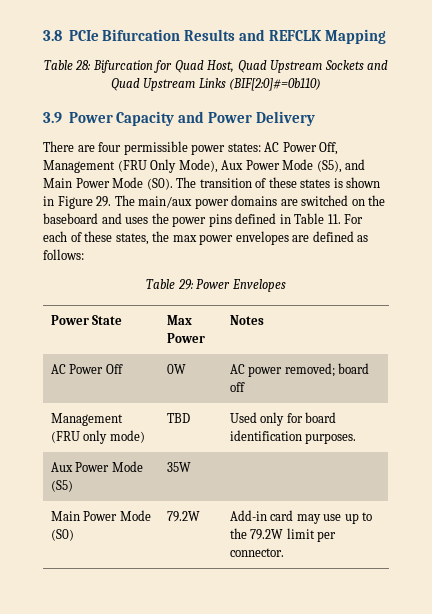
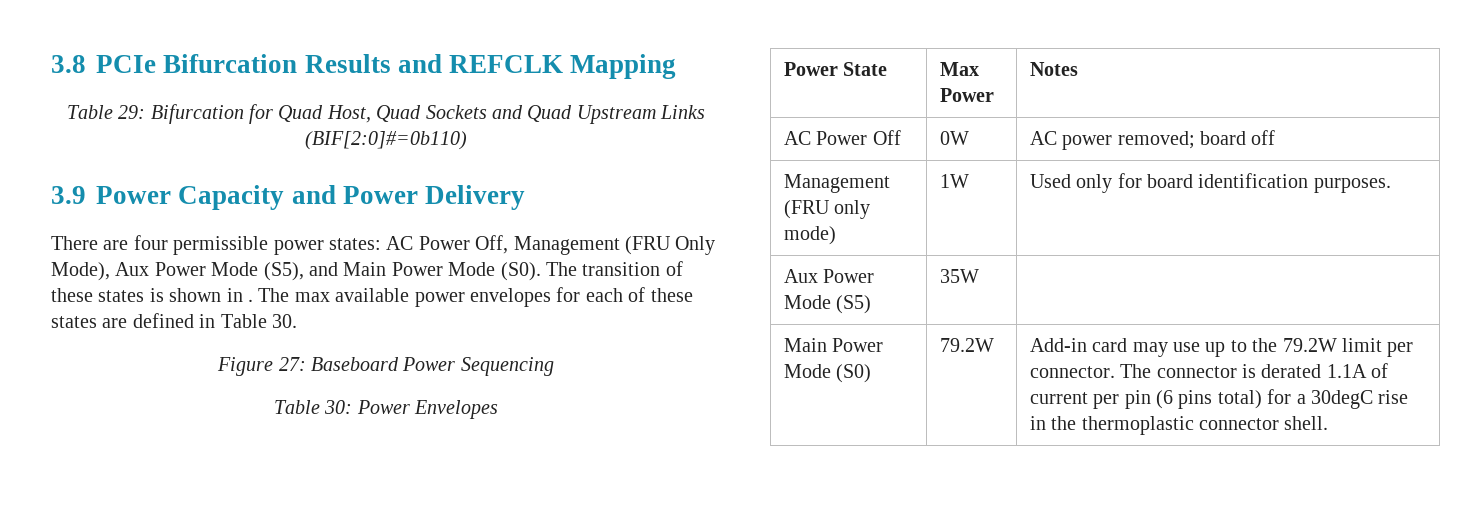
[75,60,92,70] 28: -> [118,105,146,119] 29:
[270,60,323,73] Upstream -> (422, 113) none
[57,195,386,209] [43,213,364,227] [43,231,369,245] [43,249,84,260] [146,279,194,290] Figure 29. The main/aux power domains are switched on the baseboard and uses the power pins defined in Table 11. For each of these states, the max power envelopes are defined as follows: // Table 29: -> [248,287,693,307] [51,313,297,328] [217,357,554,376] [273,400,353,414] . The max available power envelopes for each of these states are defined in Table 30. // Figure 27: Baseboard Power Sequencing // Table 30:
[166,413,190,423] TBD -> [939,174,969,188] 1W
(284, 552) none -> [1120,363,1389,378] [1029,389,1409,409] [1029,416,1329,435] The connector is derated 1.1A of current per pin (6 pins total) for a 30degC rise in the thermoplastic connector shell.

